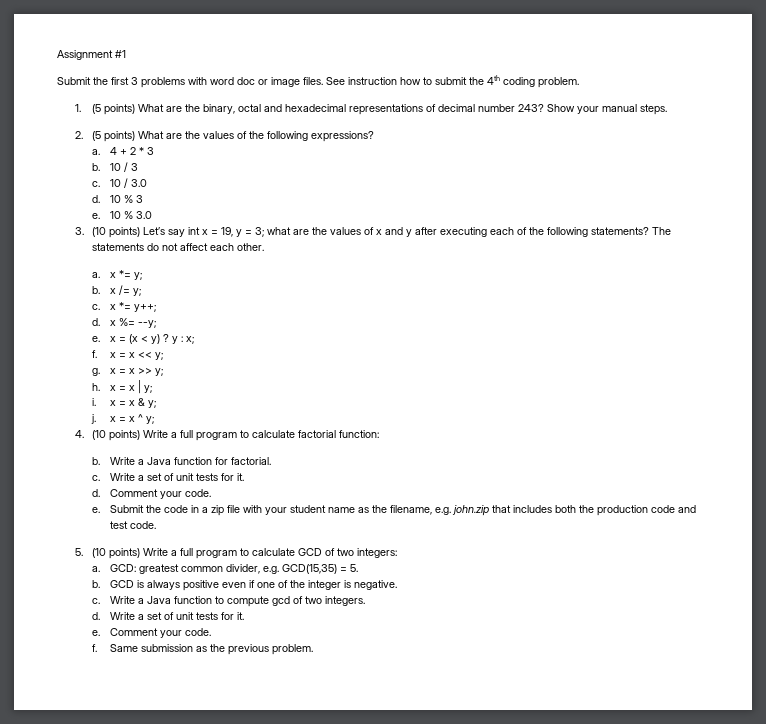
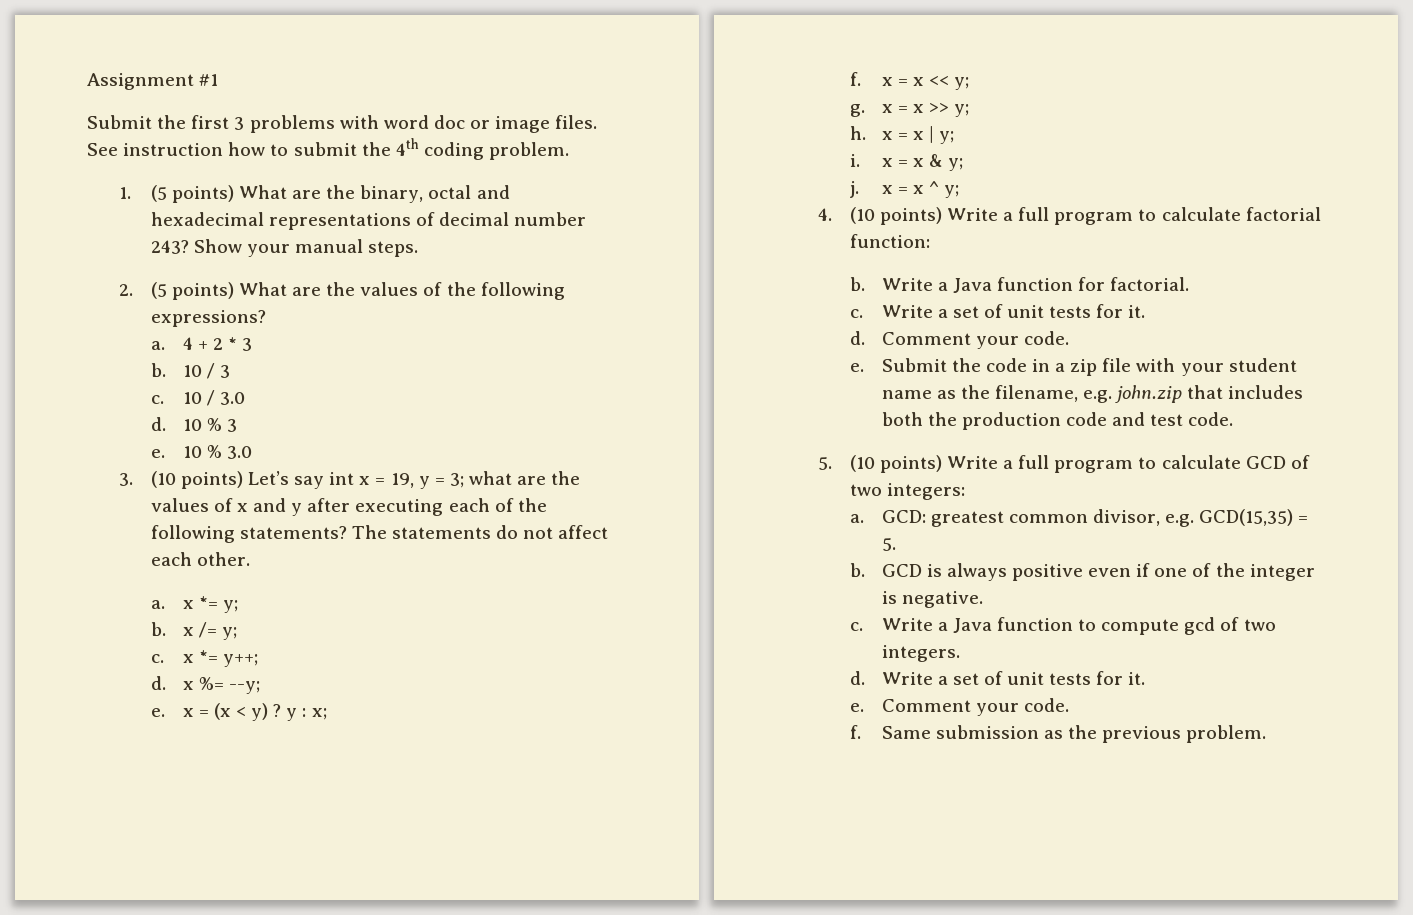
[225,564,260,574] divider, -> [1092,509,1160,526] divisor,

